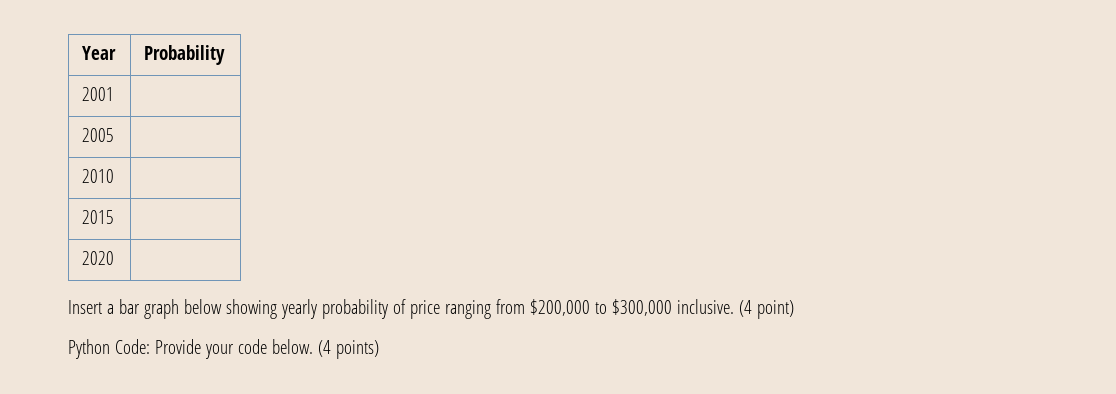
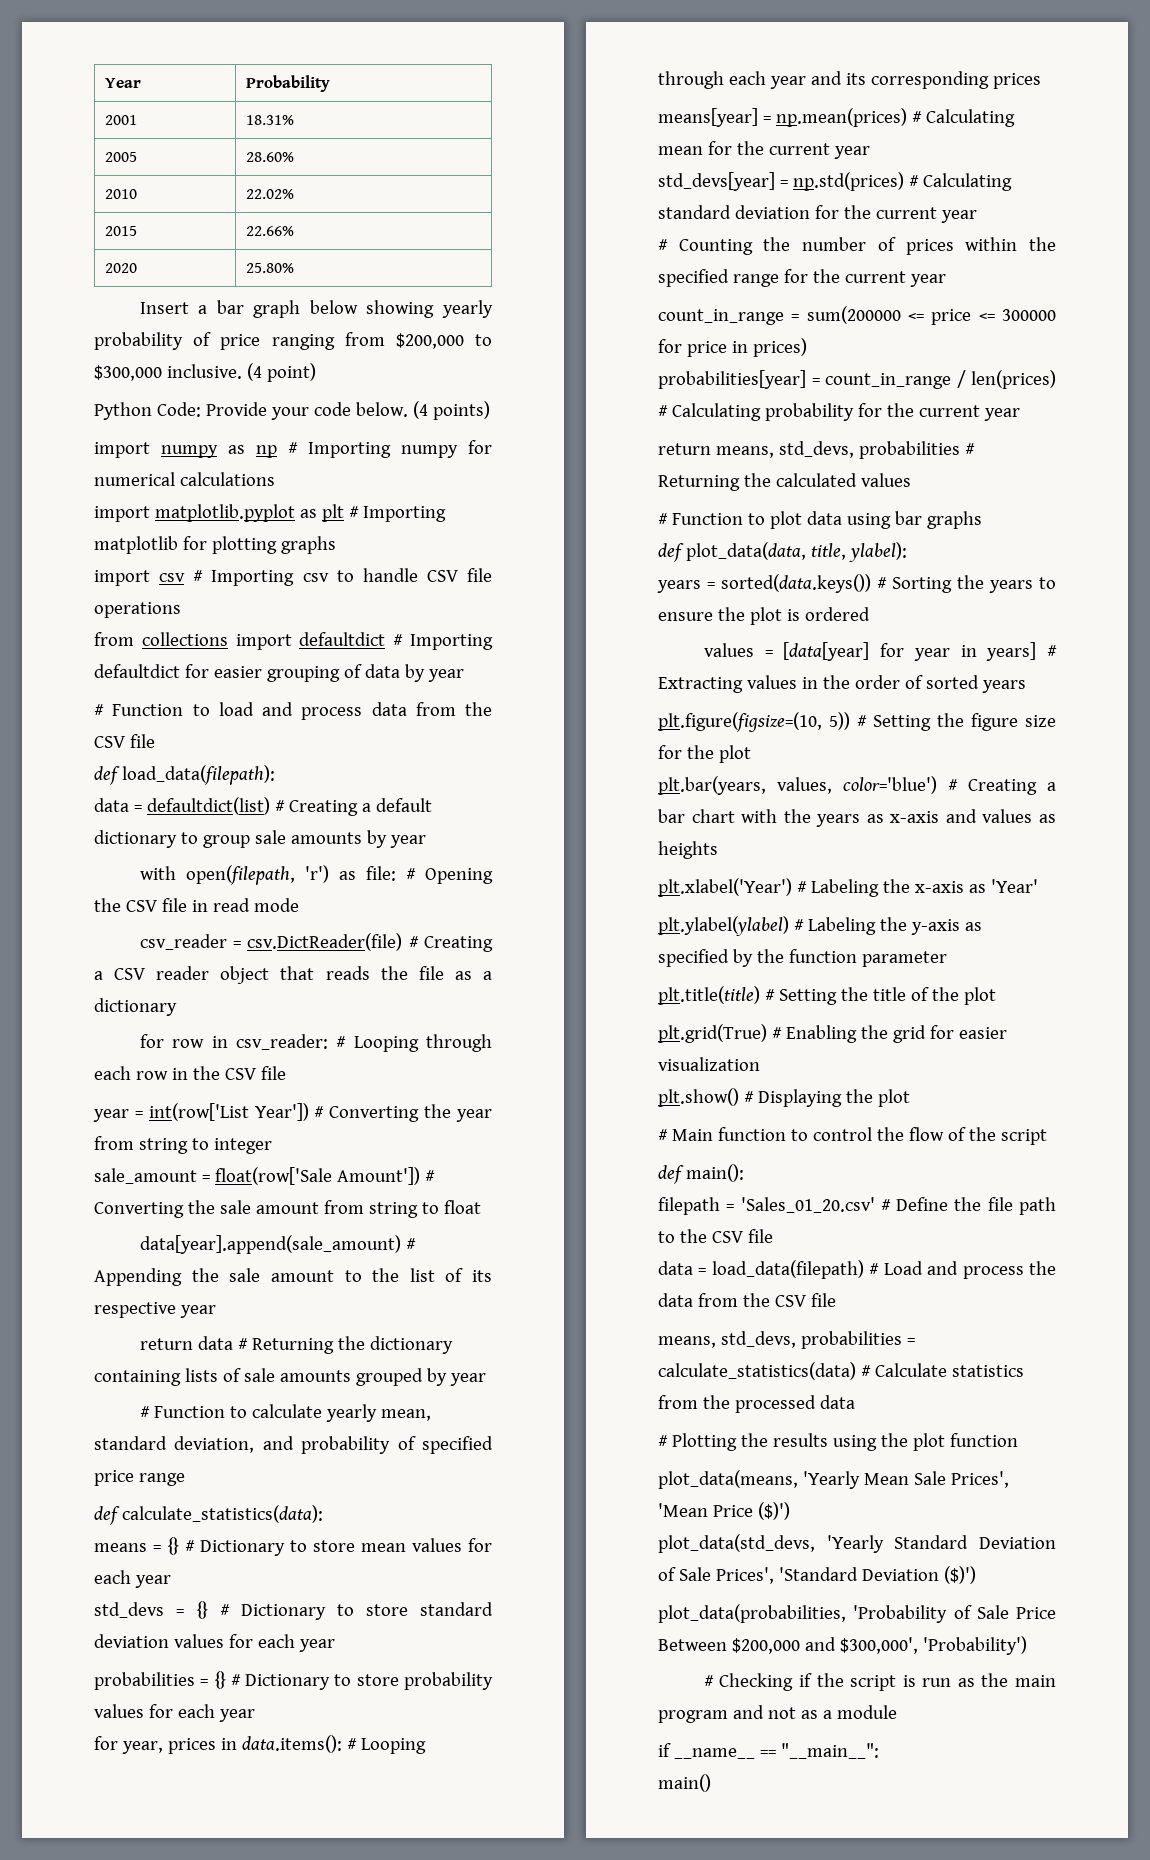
(115, 94) none -> [246,115,295,125] 18.31%
(115, 135) none -> [246,152,295,162] 28.60%
(115, 176) none -> [246,189,295,199] 22.02%
(115, 217) none -> [246,226,295,236] 22.66%
(115, 258) none -> [246,263,295,273] 25.80%
(379, 349) none -> [94,440,492,458] [94,472,275,486] [94,504,446,522] [94,536,336,554] [94,568,492,586] [94,602,181,618] [94,632,493,650] [94,664,464,682] [94,702,492,720] [94,734,155,748] [94,765,275,785] [94,797,432,816] [94,830,426,848] [139,865,493,885] [94,898,299,912] [139,933,493,952] [94,966,492,984] [94,998,177,1016] [139,1034,492,1052] [94,1066,286,1080] [93,1103,492,1122] [94,1136,272,1154] [94,1167,435,1185] [94,1200,481,1218] [139,1235,416,1254] [94,1268,492,1286] [94,1302,216,1318] [139,1336,453,1354] [94,1368,486,1386] [139,1404,431,1422] [94,1436,493,1454] [94,1470,185,1486] [94,1505,323,1525] [94,1537,492,1556] [94,1570,171,1588] [94,1601,493,1620] [94,1634,335,1652] [94,1671,493,1690] [94,1704,255,1722] [94,1735,426,1754] [658,71,1041,89] [658,108,1015,127] [658,141,870,159] [658,172,1012,191] [658,205,977,223] [658,237,1056,255] [658,269,946,287] [658,306,1056,325] [658,338,807,357] [658,370,1056,389] [658,403,1020,421] [658,441,975,459] [658,473,911,491] [658,511,982,529] [658,542,907,562] [657,574,1056,593] [658,607,870,625] [703,642,1057,661] [658,675,1026,693] [658,712,1056,732] [658,745,751,763] [658,776,1056,795] [658,809,1056,827] [658,841,718,859] [658,878,1038,897] [658,916,982,936] [658,949,947,967] [658,986,996,1005] [658,1024,1007,1043] [658,1057,760,1071] [658,1088,910,1107] [658,1127,1047,1145] [658,1164,744,1184] [658,1197,1056,1215] [658,1229,773,1243] [658,1260,1056,1279] [658,1293,836,1307] [658,1331,915,1349] [658,1362,1024,1380] [658,1395,855,1413] [658,1433,1018,1451] [658,1470,1009,1489] [658,1502,790,1520] [658,1534,1056,1553] [658,1566,976,1584] [658,1604,1056,1623] [658,1636,1027,1655] [703,1673,1056,1691] [658,1705,897,1723] [658,1743,879,1759] [658,1774,711,1792] // import numpy as np # Importing numpy for numerical calculations // import matplotlib.pyplot as plt # Importing matplotlib for plotting graphs // import csv # Importing csv to handle CSV file operations // from collections import defaultdict # Importing defaultdict for easier grouping of data by year // # Function to load and process data from the CSV file // def load_data(filepath): // data = defaultdict(list) # Creating a default dictionary to group sale amounts by year // with open(filepath, 'r') as file: # Opening the CSV file in read mode // csv_reader = csv.DictReader(file) # Creating a CSV reader object that reads the file as a dictionary // for row in csv_reader: # Looping through each row in the CSV file // year = int(row['List Year']) # Converting the year from string to integer // sale_amount = float(row['Sale Amount']) # Converting the sale amount from string to float // data[year].append(sale_amount) # Appending the sale amount to the list of its respective year // return data # Returning the dictionary containing lists of sale amounts grouped by year // # Function to calculate yearly mean, standard deviation, and probability of specified price range // def calculate_statistics(data): // means = {} # Dictionary to store mean values for each year // std_devs = {} # Dictionary to store standard deviation values for each year // probabilities = {} # Dictionary to store probability values for each year // for year, prices in data.items(): # Looping through each year and its corresponding prices // means[year] = np.mean(prices) # Calculating mean for the current year // std_devs[year] = np.std(prices) # Calculating standard deviation for the current year // # Counting the number of prices within the specified range for the current year // count_in_range = sum(200000 <= price <= 300000 for price in prices) // probabilities[year] = count_in_range / len(prices) # Calculating probability for the current year // return means, std_devs, probabilities # Returning the calculated values // # Function to plot data using bar graphs // def plot_data(data, title, ylabel): // years = sorted(data.keys()) # Sorting the years to ensure the plot is ordered // values = [data[year] for year in years] # Extracting values in the order of sorted years // plt.figure(figsize=(10, 5)) # Setting the figure size for the plot // plt.bar(years, values, color='blue') # Creating a bar chart with the years as x-axis and values as heights // plt.xlabel('Year') # Labeling the x-axis as 'Year' // plt.ylabel(ylabel) # Labeling the y-axis as specified by the function parameter // plt.title(title) # Setting the title of the plot // plt.grid(True) # Enabling the grid for easier visualization // plt.show() # Displaying the plot // # Main function to control the flow of the script // def main(): // filepath = 'Sales_01_20.csv' # Define the file path to the CSV file // data = load_data(filepath) # Load and process the data from the CSV file // means, std_devs, probabilities = calculate_statistics(data) # Calculate statistics from the processed data // # Plotting the results using the plot function // plot_data(means, 'Yearly Mean Sale Prices', 'Mean Price ($)') // plot_data(std_devs, 'Yearly Standard Deviation of Sale Prices', 'Standard Deviation ($)') // plot_data(probabilities, 'Probability of Sale Price Between $200,000 and $300,000', 'Probability') // # Checking if the script is run as the main program and not as a module // if __name__ == "__main__": // main()

